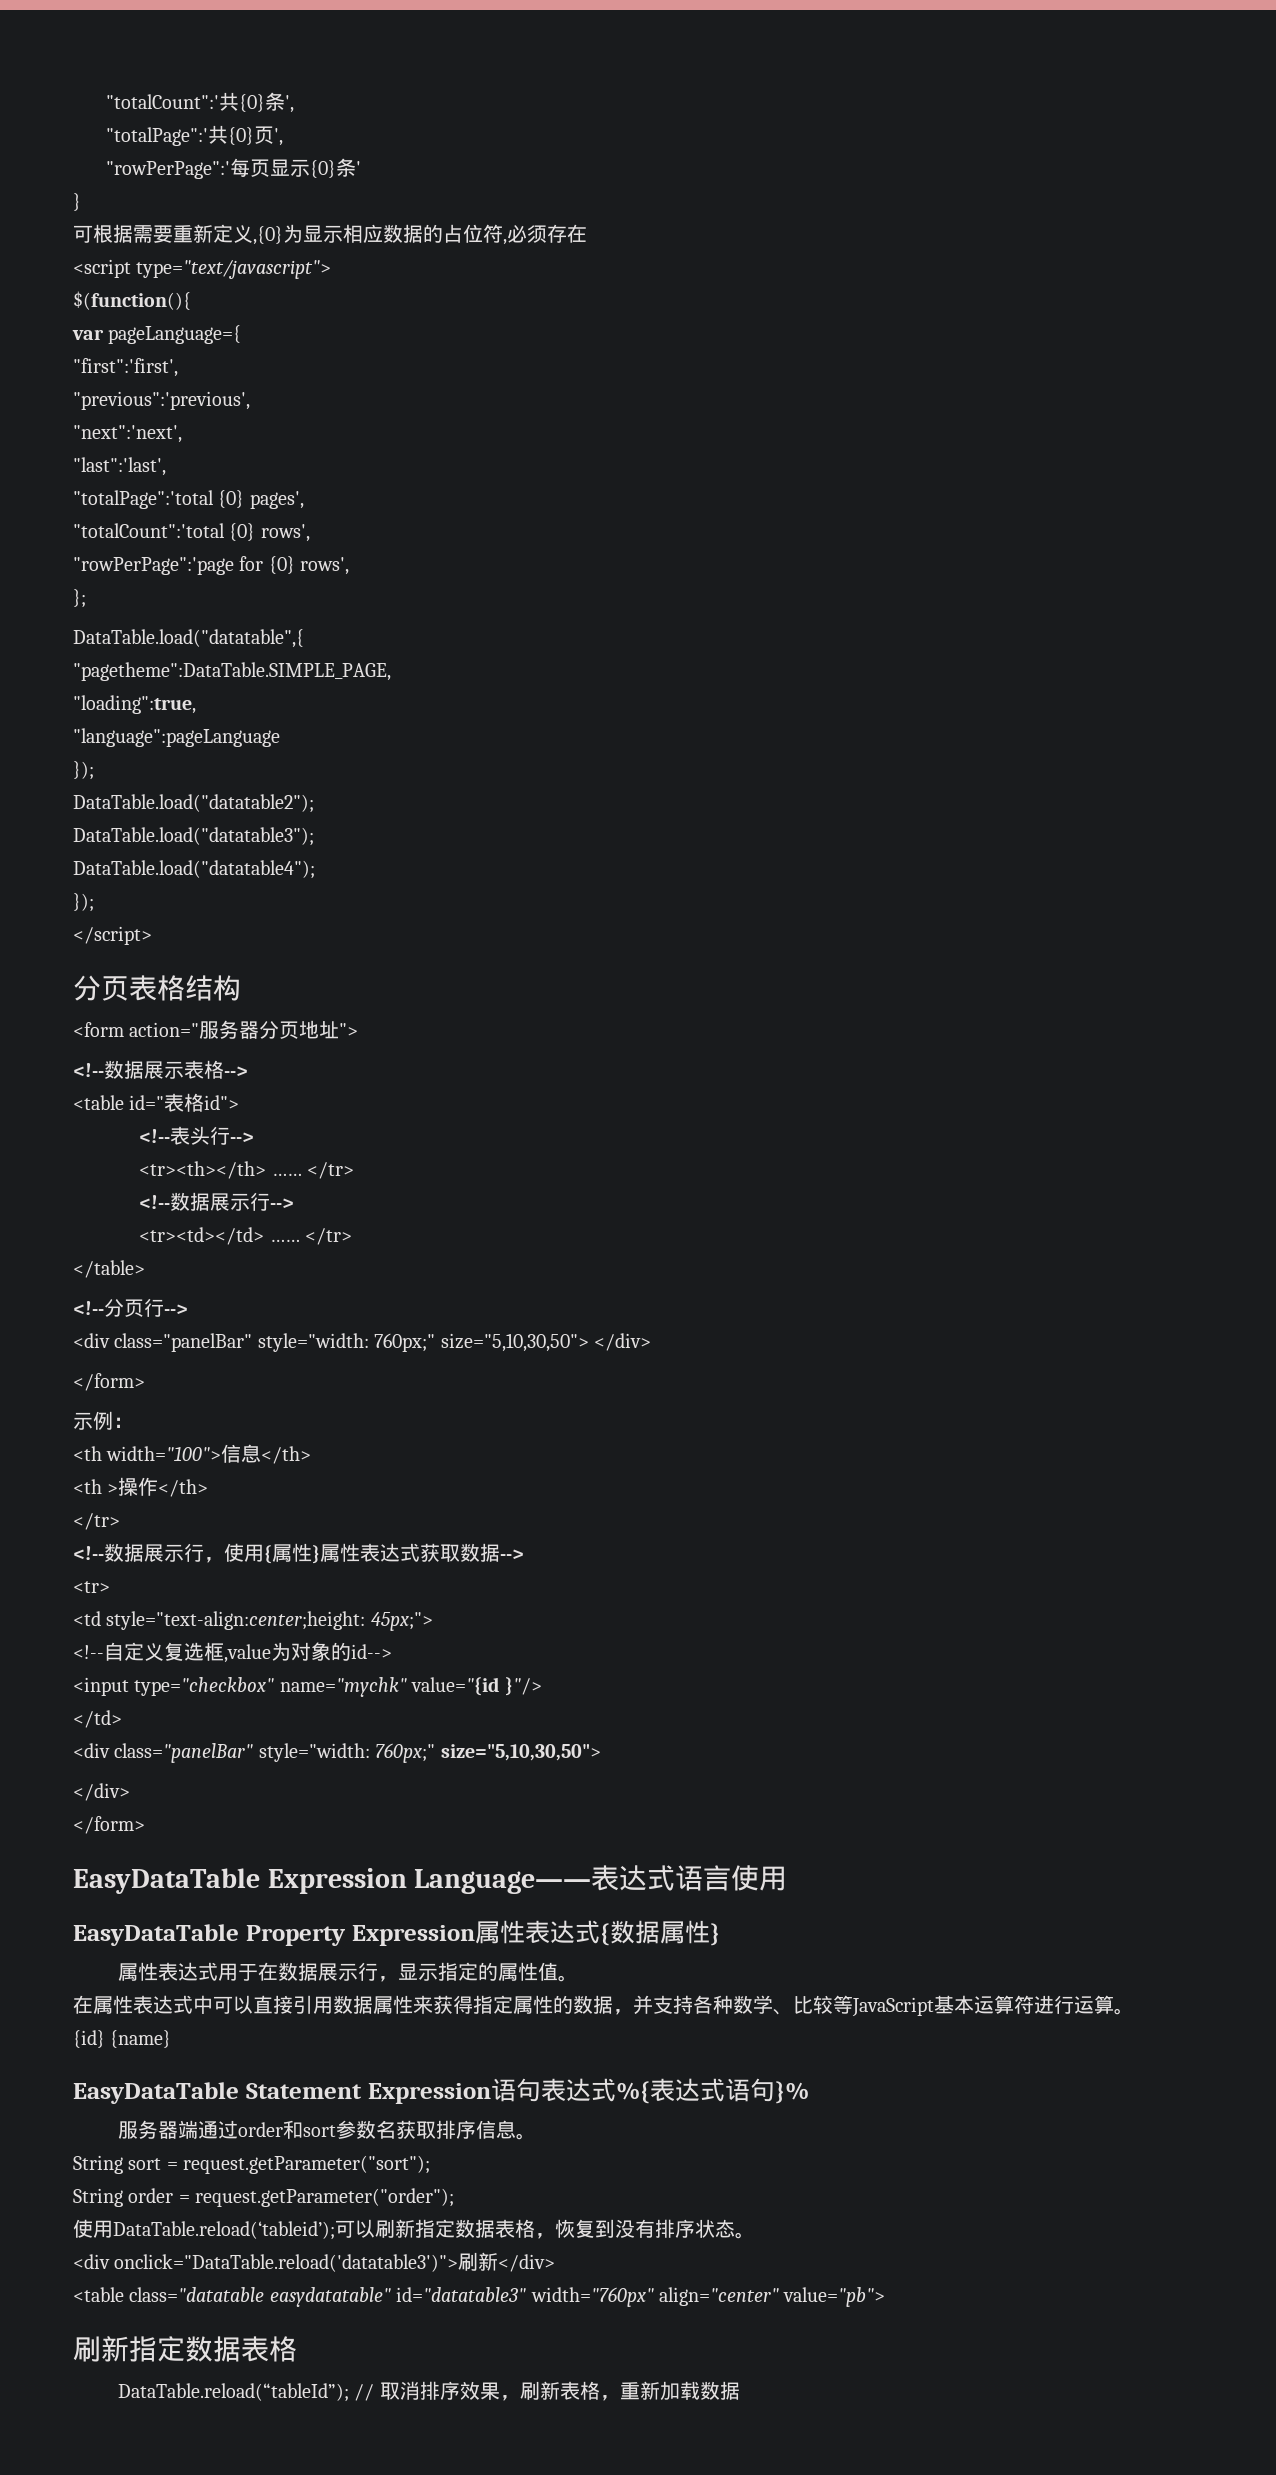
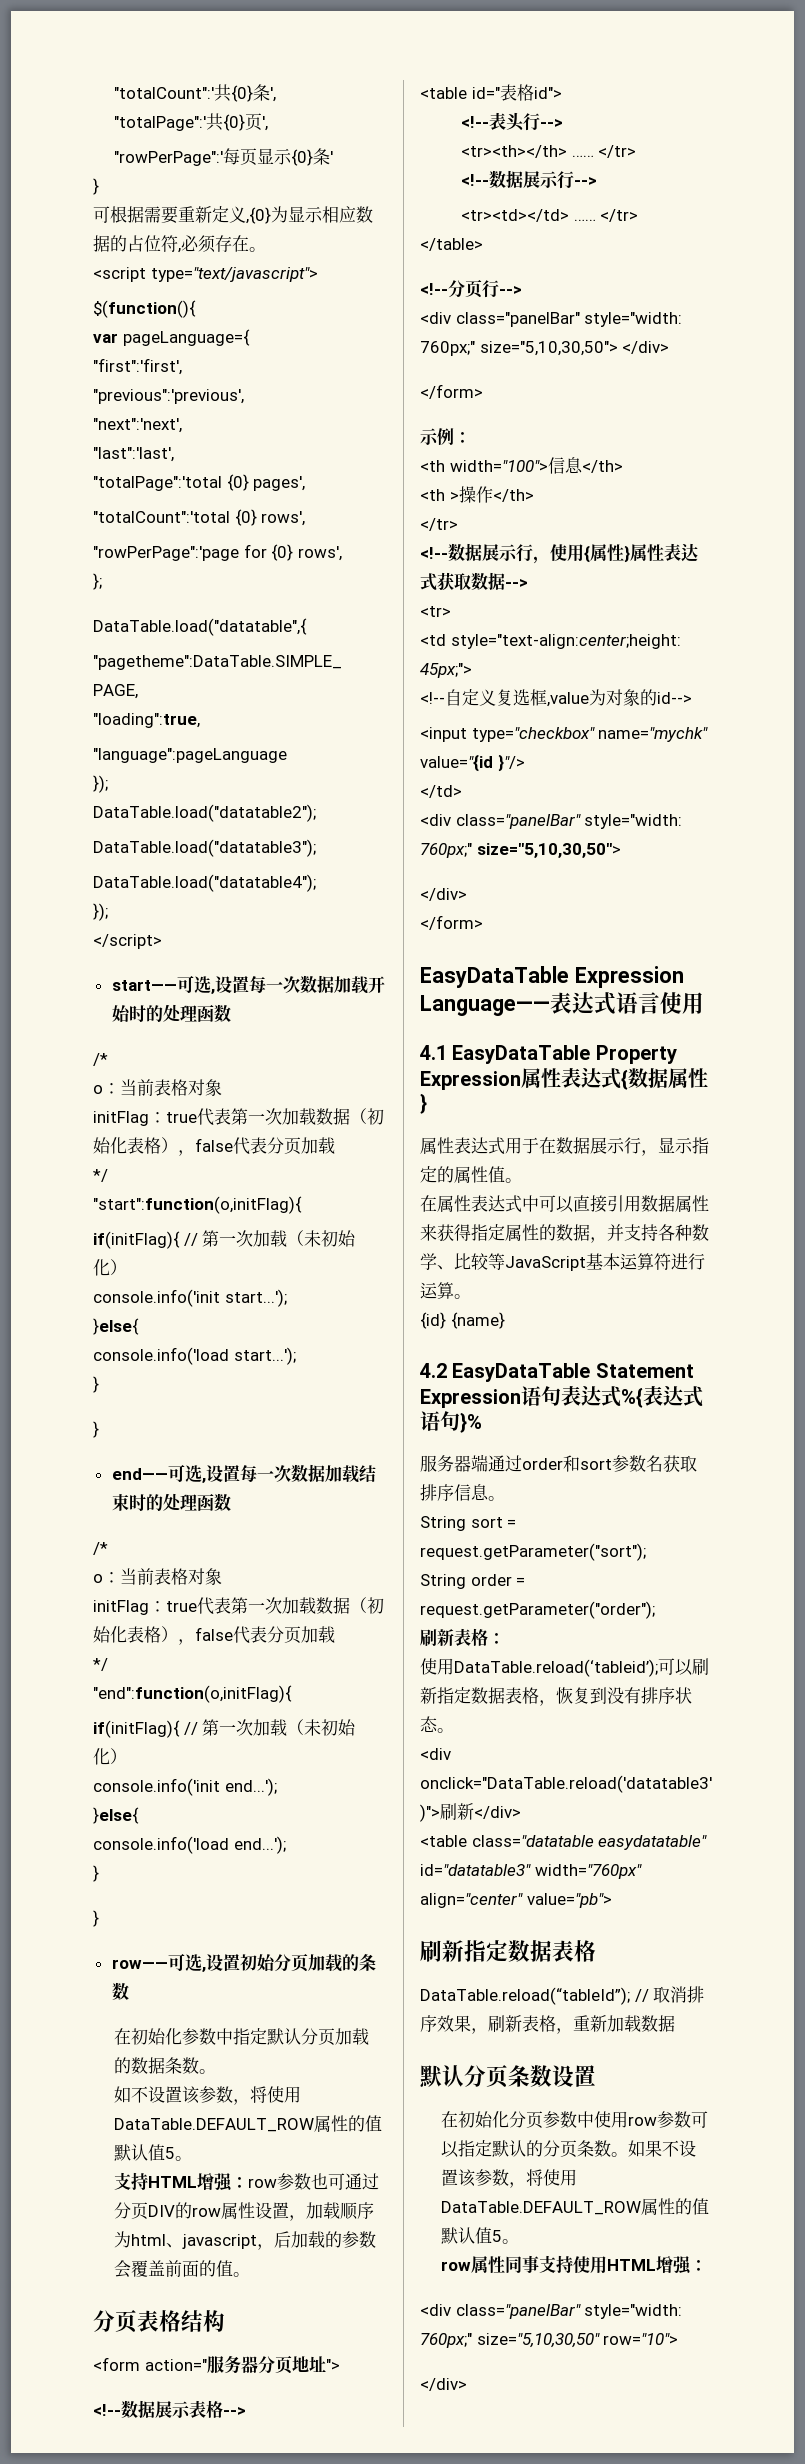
(587, 233) none -> [249,247,266,252] 。
(152, 935) none -> [111,975,385,994] [111,1004,231,1023] [93,1053,108,1066] [93,1079,222,1096] [93,1108,384,1126] [93,1137,335,1156] [93,1169,108,1182] [93,1196,302,1214] [93,1230,357,1249] [93,1259,127,1276] [93,1289,287,1307] [93,1318,139,1335] [93,1347,296,1365] [93,1376,99,1393] [93,1421,99,1438] [111,1464,376,1483] [111,1493,231,1512] [93,1542,108,1555] [93,1568,222,1585] [93,1597,384,1615] [93,1626,335,1645] [93,1658,108,1671] [93,1685,292,1703] [93,1719,357,1738] [93,1748,127,1765] [93,1778,277,1796] [93,1807,139,1824] [93,1836,286,1854] [93,1865,99,1882] [93,1910,99,1927] [111,1953,376,1972] [111,1982,129,2001] [113,2028,369,2046] [113,2057,216,2074] [113,2086,301,2105] [113,2115,382,2132] [113,2144,192,2161] [113,2172,379,2192] [113,2202,374,2221] [113,2231,376,2250] [113,2260,250,2278] // start——可选,设置每一次数据加载开始时的处理函数 // /* // o：当前表格对象 // initFlag：true代表第一次加载数据（初始化表格），false代表分页加载 // */ // "start":function(o,initFlag){ // if(initFlag){ // 第一次加载（未初始化） // console.info('init start...'); // }else{ // console.info('load start...'); // } // } // end——可选,设置每一次数据加载结束时的处理函数 // /* // o：当前表格对象 // initFlag：true代表第一次加载数据（初始化表格），false代表分页加载 // */ // "end":function(o,initFlag){ // if(initFlag){ // 第一次加载（未初始化） // console.info('init end...'); // }else{ // console.info('load end...'); // } // } // row——可选,设置初始分页加载的条数 // 在初始化参数中指定默认分页加载的数据条数。 // 如不设置该参数，将使用DataTable.DEFAULT_ROW属性的值默认值5。 // 支持HTML增强：row参数也可通过分页DIV的row属性设置，加载顺序为html、javascript，后加载的参数会覆盖前面的值。
(788, 1878) none -> [420,1045,447,1060] 4.1
(172, 2039) none -> [420,1363,447,1378] 4.2
(455, 2197) none -> [420,1628,505,1647] // 刷新表格：
(740, 2390) none -> [420,2065,596,2088] [440,2111,708,2129] [440,2140,696,2158] [440,2169,577,2188] [440,2198,709,2215] [440,2227,519,2244] [440,2255,707,2275] [420,2304,683,2319] [420,2333,679,2348] [420,2378,467,2391] // 默认分页条数设置 // 在初始化分页参数中使用row参数可以指定默认的分页条数。如果不设置该参数，将使用DataTable.DEFAULT_ROW属性的值默认值5。 // row属性同事支持使用HTML增强： // <div class="panelBar" style="width: 760px;" size="5,10,30,50" row="10"> // </div>

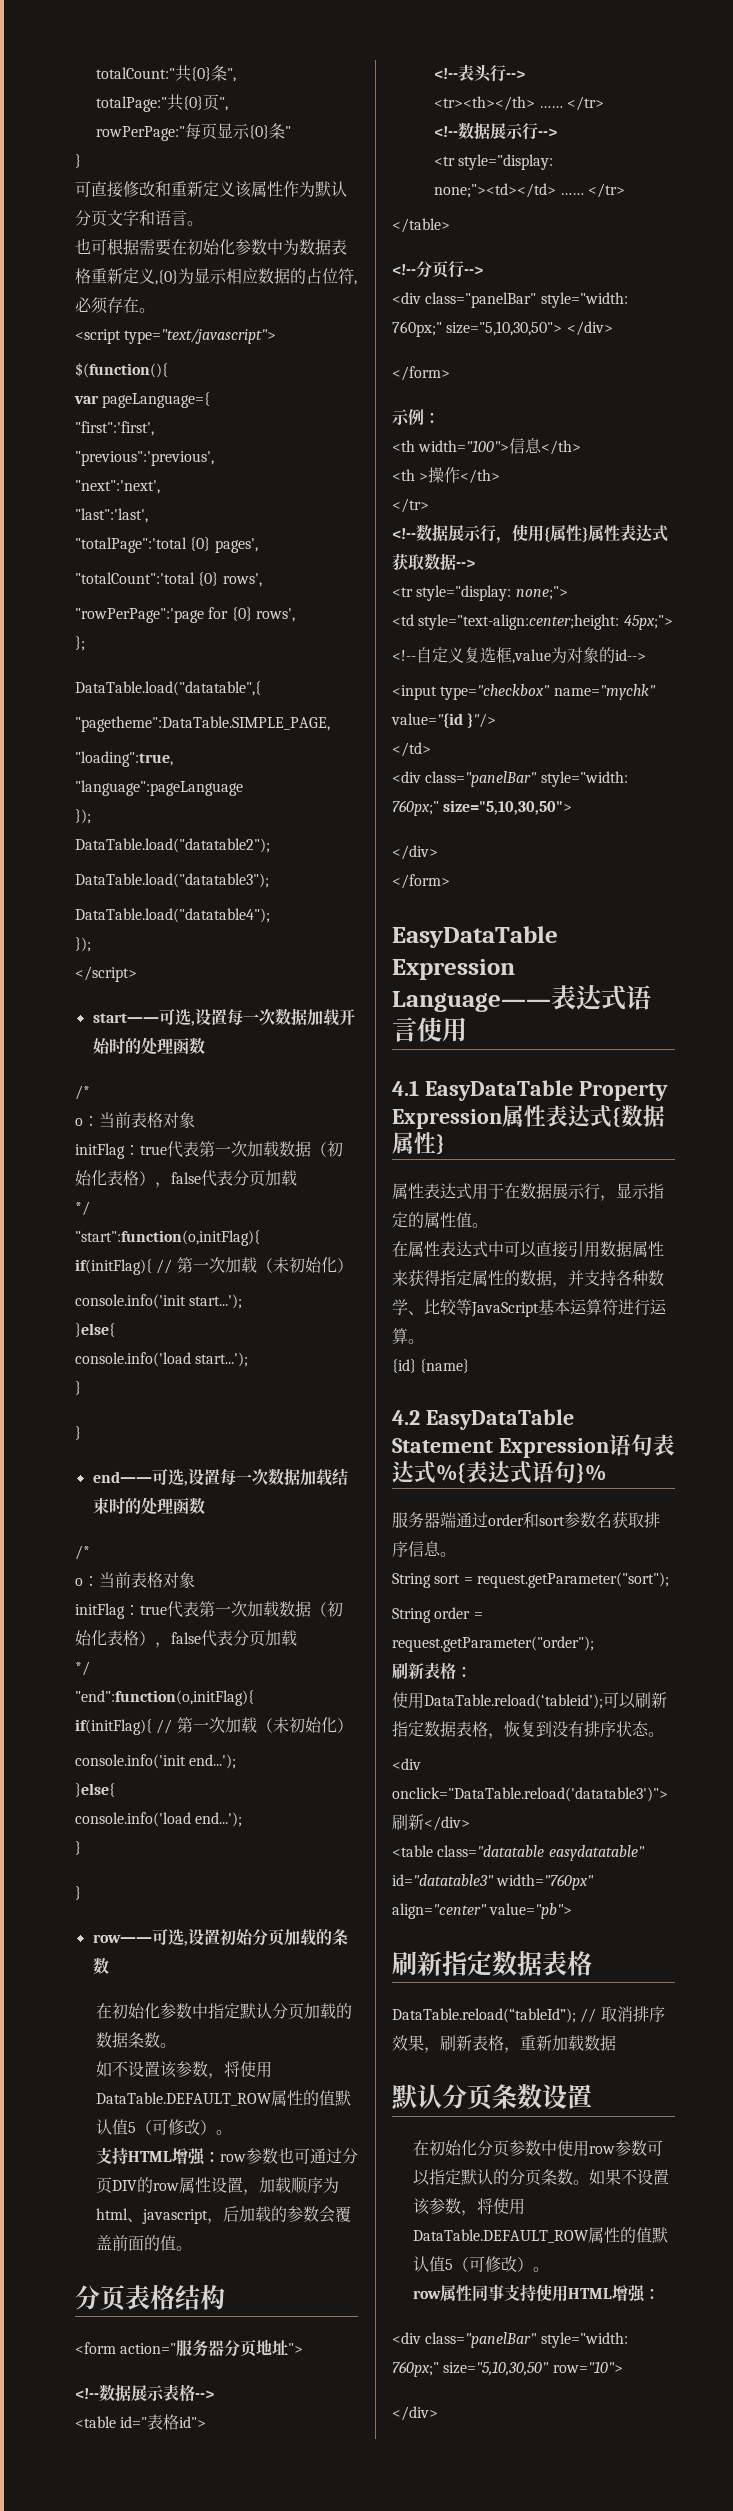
[113,87,214,99] "totalCount":' -> [95,67,175,79] totalCount:"
[269,87,276,102] [113,113,268,131] [113,151,223,166] ', // "totalPage":'共{0}页', // "rowPerPage":' -> [226,68,236,82] [95,94,228,112] [95,126,185,141] ", // totalPage:"共{0}页", // rowPerPage:"
[329,151,333,163] ' -> [284,126,291,137] "
[110,206,178,224] 根据需要 -> [91,181,347,198] [75,210,203,227] [75,238,347,256] [75,268,91,284] 直接修改和重新定义该属性作为默认分页文字和语言。 // 也可根据需要在初始化参数中为数据表格
(175, 2153) none -> [135,2119,216,2135] （可修改）
[461,209,570,222] <tr><td></td> -> [433,154,553,170] [433,183,556,198] <tr style="display: none;"><td></td>
[420,606,451,617] <tr> -> [392,585,568,601] <tr style="display: none;">
(502, 2236) none -> [452,2256,533,2272] （可修改）

